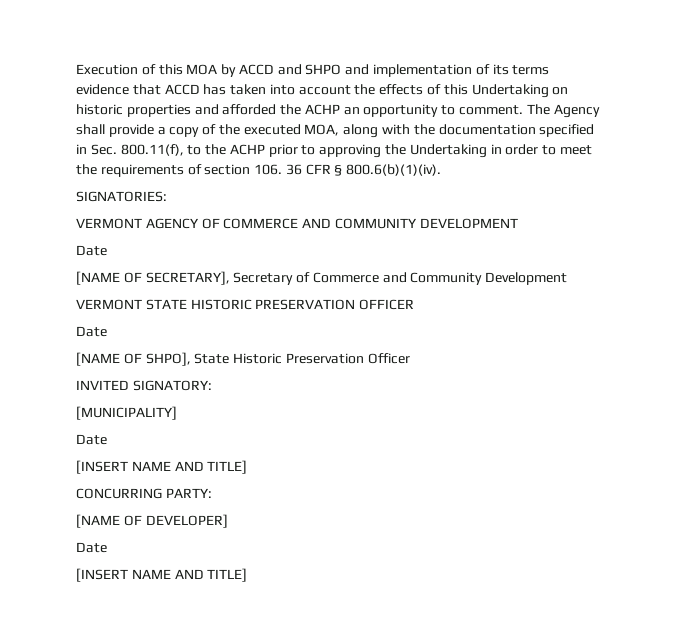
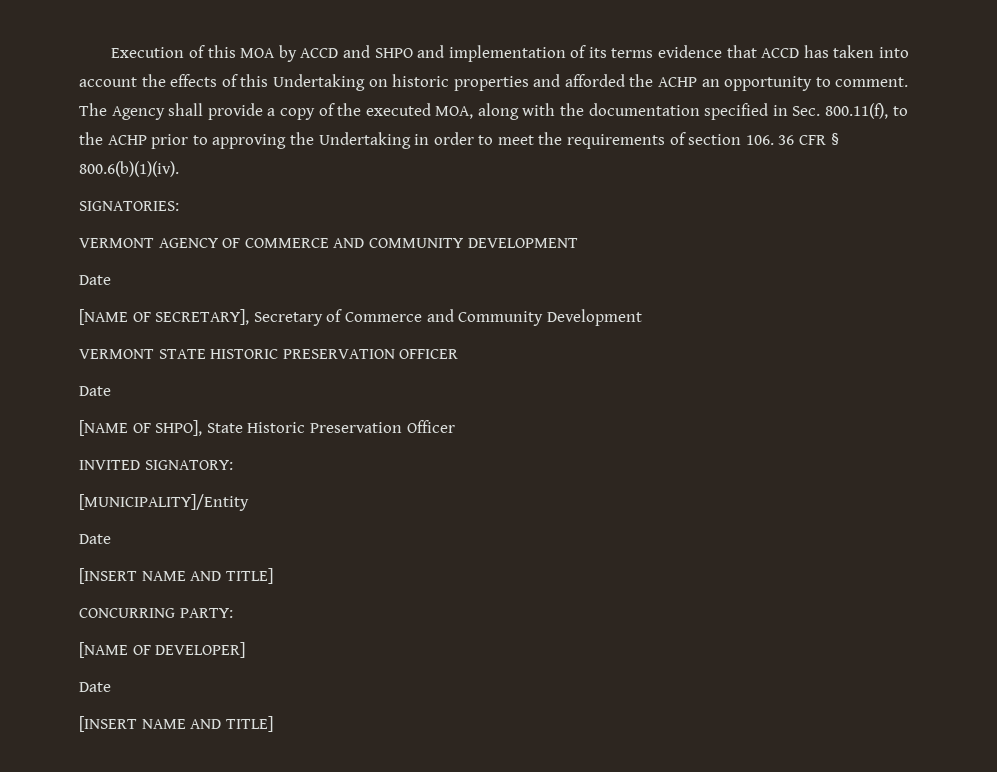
[76,406,177,420] [MUNICIPALITY] -> [79,494,249,511] [MUNICIPALITY]/Entity

